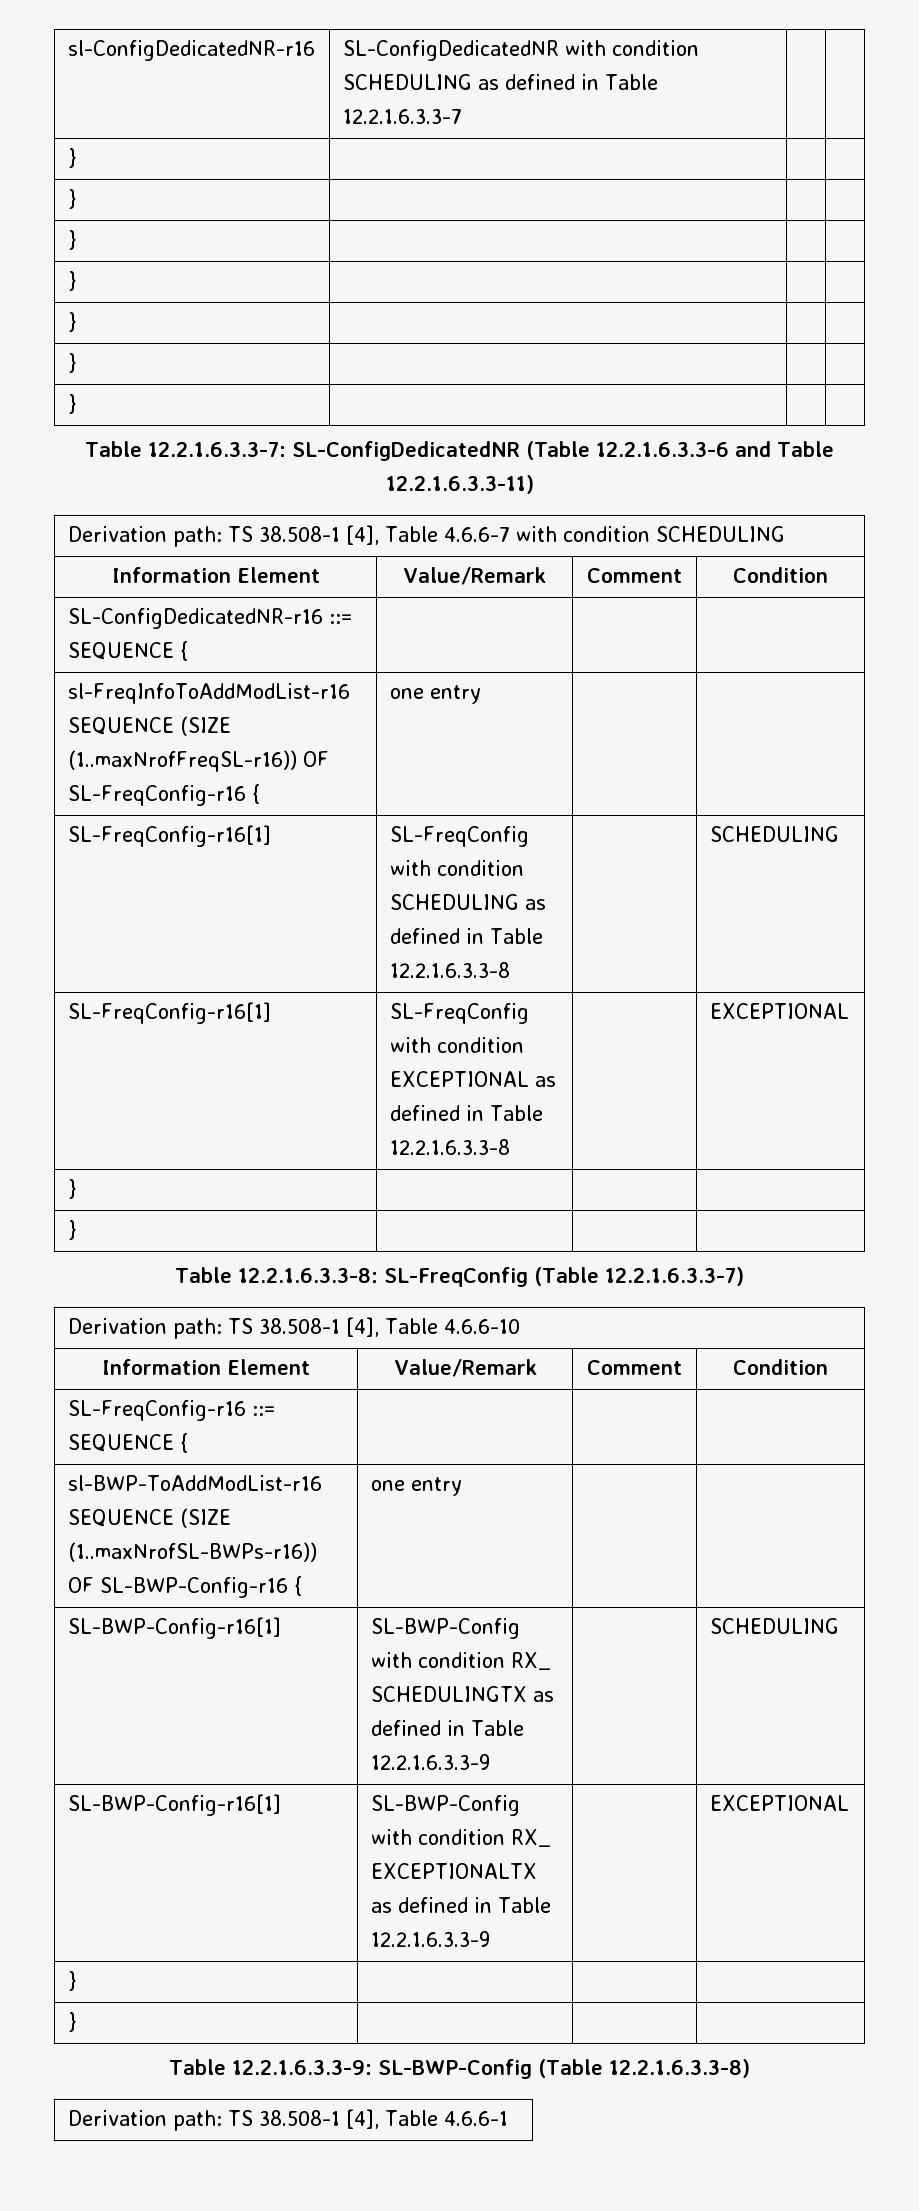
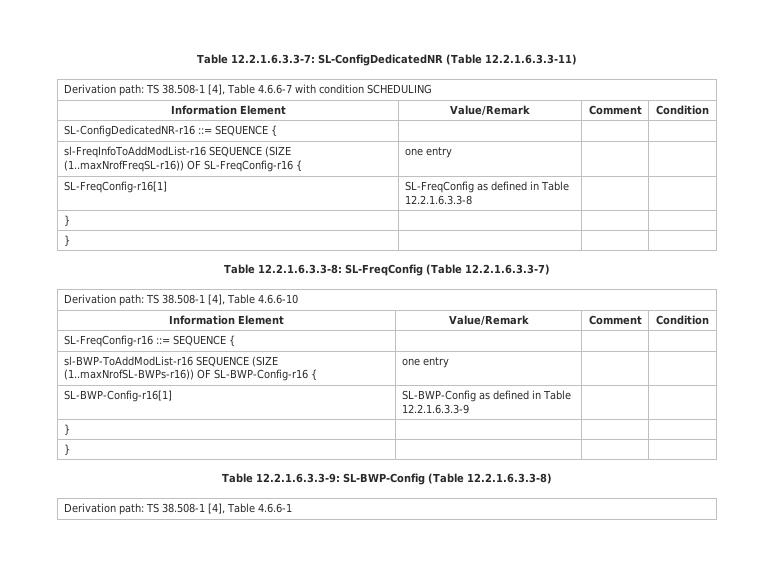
[67,40,315,61] [342,40,699,61] [342,74,658,90] [342,109,462,124] [67,148,77,168] [67,189,77,209] [67,230,77,250] [67,271,77,291] [67,312,77,332] [67,353,77,373] [67,394,77,414] sl-ConfigDedicatedNR-r16 | SL-ConfigDedicatedNR with condition SCHEDULING as defined in Table 12.2.1.6.3.3-7 | | // } | | | // } | | | // } | | | // } | | | // } | | | // } | | | // } | | | // -> (197, 59) none
[596,441,835,457] 12.2.1.6.3.3-6 and Table -> (482, 59) none
[389,860,524,876] [389,894,546,910] [389,928,543,944] [389,962,510,978] [709,826,839,842] [67,1002,271,1024] [389,1003,529,1024] [389,1037,524,1053] [389,1071,556,1087] [389,1105,543,1121] [389,1139,510,1155] [709,1003,849,1019] with condition SCHEDULING as defined in Table 12.2.1.6.3.3-8 | | SCHEDULING // SL-FreqConfig-r16[1] | SL-FreqConfig with condition EXCEPTIONAL as defined in Table 12.2.1.6.3.3-8 | | EXCEPTIONAL -> [476,181,569,191] [404,195,472,205] as defined in Table 12.2.1.6.3.3-8 | |
[370,1652,551,1670] [370,1686,554,1702] [370,1720,524,1736] [370,1754,490,1770] [709,1618,839,1634] [67,1794,281,1816] [370,1795,520,1816] [370,1829,551,1847] [370,1863,537,1879] [370,1897,551,1913] [370,1931,490,1947] [709,1795,849,1811] with condition RX_ SCHEDULINGTX as defined in Table 12.2.1.6.3.3-9 | | SCHEDULING // SL-BWP-Config-r16[1] | SL-BWP-Config with condition RX_ EXCEPTIONALTX as defined in Table 12.2.1.6.3.3-9 | | EXCEPTIONAL -> [478,390,571,400] [401,404,469,414] as defined in Table 12.2.1.6.3.3-9 | |

